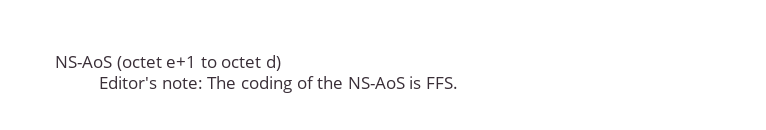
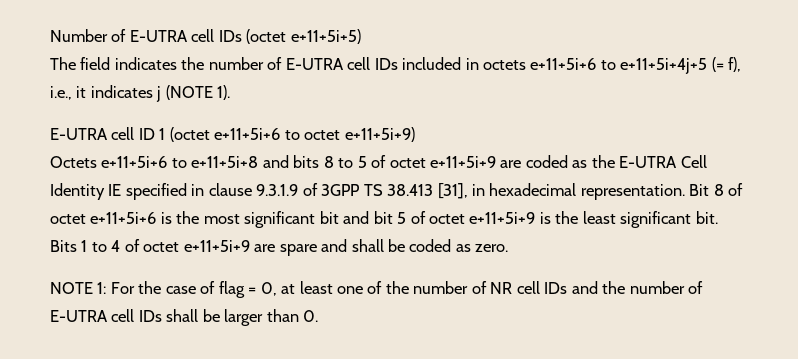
[55,55,281,71] [99,76,458,93] NS-AoS (octet e+1 to octet d) // Editor's note: The coding of the NS-AoS is FFS. -> [50,29,361,44] [50,57,742,74] [50,85,231,102] [50,127,415,142] [50,155,707,168] [50,183,744,200] [50,211,718,228] [50,239,509,256] [50,281,704,298] [50,309,319,326] Number of E-UTRA cell IDs (octet e+11+5i+5) // The field indicates the number of E-UTRA cell IDs included in octets e+11+5i+6 to e+11+5i+4j+5 (= f), i.e., it indicates j (NOTE 1). // E-UTRA cell ID 1 (octet e+11+5i+6 to octet e+11+5i+9) // Octets e+11+5i+6 to e+11+5i+8 and bits 8 to 5 of octet e+11+5i+9 are coded as the E-UTRA Cell Identity IE specified in clause 9.3.1.9 of 3GPP TS 38.413 [31], in hexadecimal representation. Bit 8 of octet e+11+5i+6 is the most significant bit and bit 5 of octet e+11+5i+9 is the least significant bit. Bits 1 to 4 of octet e+11+5i+9 are spare and shall be coded as zero. // NOTE 1: For the case of flag = 0, at least one of the number of NR cell IDs and the number of E-UTRA cell IDs shall be larger than 0.

